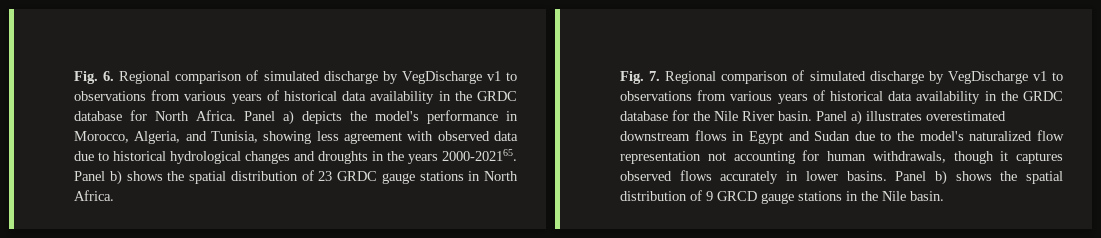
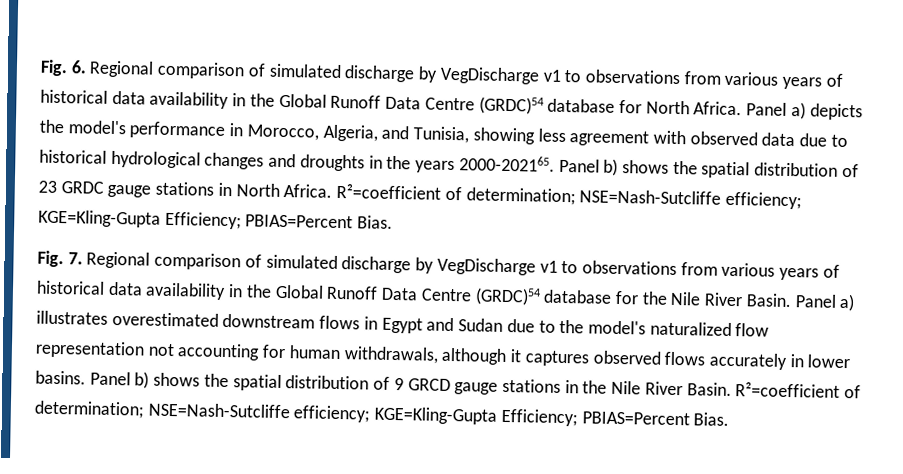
[476,91,517,101] GRDC -> [278,93,544,115] Global Runoff Data Centre (GRDC)54
(114, 195) none -> [336,182,802,210] [38,209,394,230] R²=coefficient of determination; NSE=Nash-Sutcliffe efficiency; KGE=Kling-Gupta Efficiency; PBIAS=Percent Bias.
[1023,91,1063,101] GRDC -> [274,284,541,306] Global Runoff Data Centre (GRDC)54
[778,111,812,121] basin. -> [745,293,792,308] Basin.
[953,151,994,164] though -> [441,347,508,366] although
[910,191,944,201] basin. -> [644,381,862,399] [34,400,730,427] River Basin. R²=coefficient of determination; NSE=Nash-Sutcliffe efficiency; KGE=Kling-Gupta Efficiency; PBIAS=Percent Bias.

